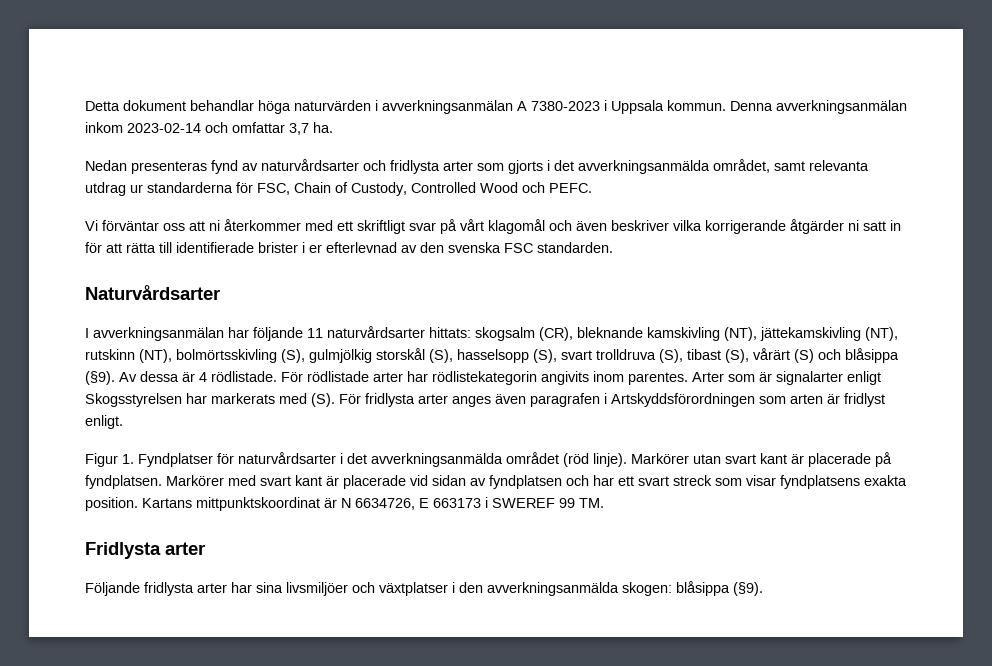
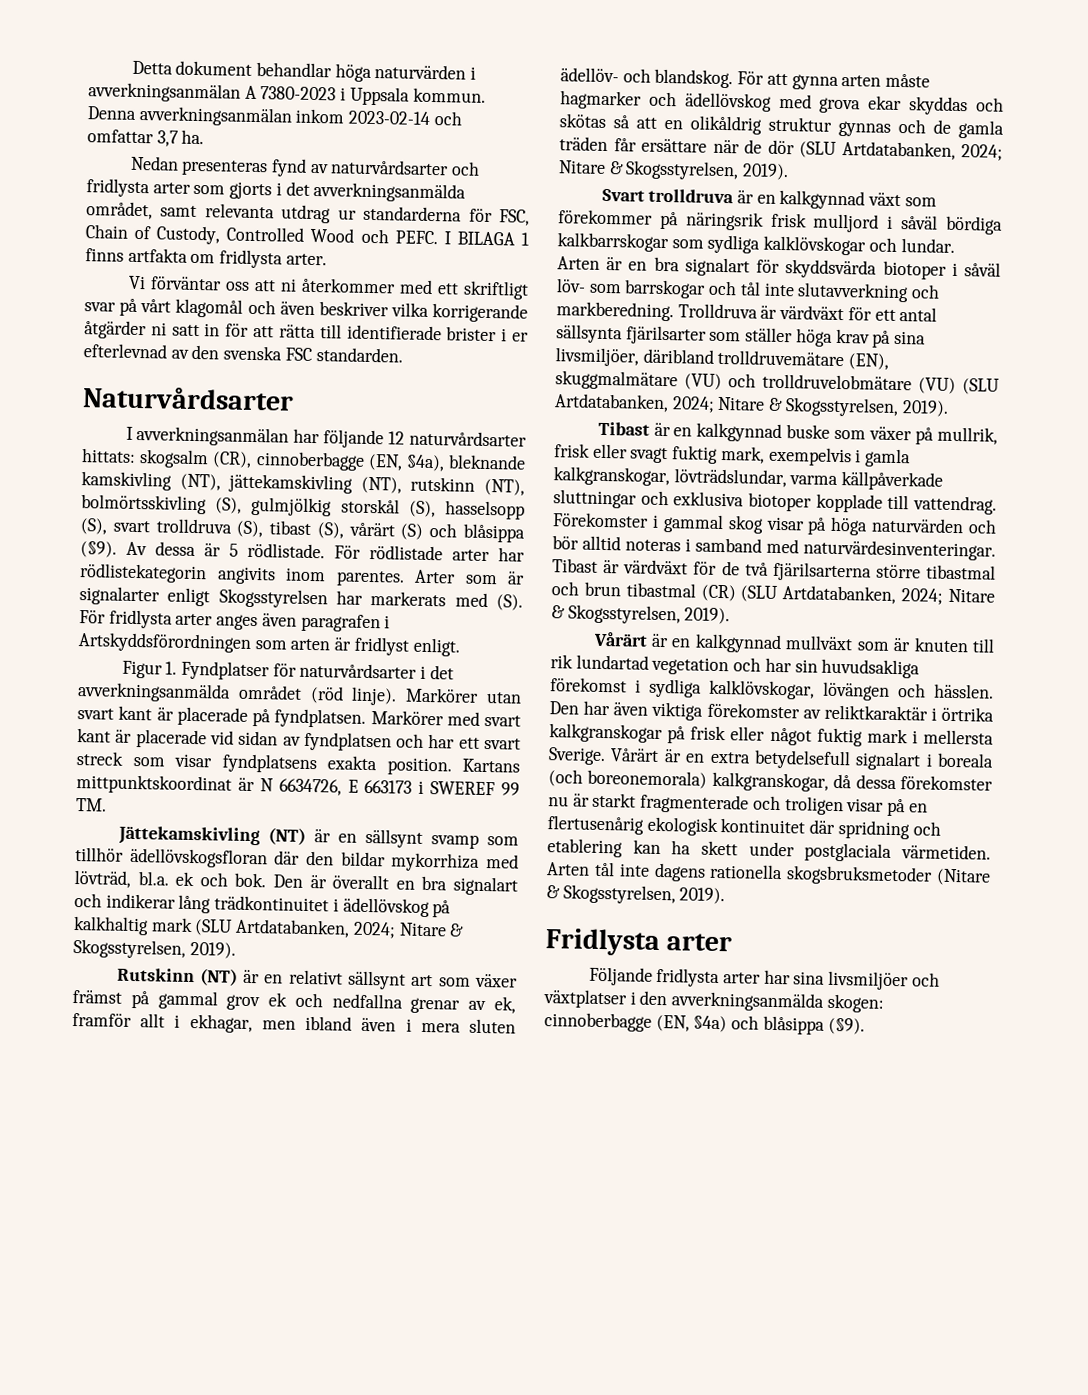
(592, 188) none -> [443,231,529,246] [85,247,327,269] I BILAGA 1 finns artfakta om fridlysta arter.
[307,328,323,338] 11 -> [388,431,406,445] 12
(573, 334) none -> [255,451,445,472] cinnoberbagge (EN, §4a),
[199,372,207,382] 4 -> [228,543,239,557] 5
(604, 503) none -> [117,825,519,849] [75,847,520,872] [74,870,519,896] [74,893,452,918] [73,915,465,939] [73,938,236,959] [116,967,518,990] [72,989,516,1014] [72,1012,517,1034] [560,67,931,90] [560,90,1004,116] [559,113,1004,139] [559,136,1003,161] [558,160,790,181] [601,188,937,210] [558,209,1003,235] [557,232,955,256] [557,256,1001,280] [556,278,941,303] [556,301,938,322] [556,324,927,348] [555,347,890,370] [555,370,1000,395] [554,393,949,418] [597,421,998,445] [554,443,912,468] [553,466,944,491] [553,489,997,515] [552,512,997,536] [552,535,996,561] [552,558,996,582] [551,581,995,605] [551,604,731,625] [592,631,995,654] [550,654,921,679] [550,677,994,701] [549,700,994,722] [549,723,994,747] [548,747,994,771] [548,769,993,792] [548,792,928,817] [547,815,941,840] [547,838,991,862] [546,861,991,886] [546,884,726,905] // Jättekamskivling (NT) är en sällsynt svamp som tillhör ädellövskogsfloran där den bildar mykorrhiza med lövträd, bl.a. ek och bok. Den är överallt en bra signalart och indikerar lång trädkontinuitet i ädellövskog på kalkhaltig mark (SLU Artdatabanken, 2024; Nitare & Skogsstyrelsen, 2019). // Rutskinn (NT) är en relativt sällsynt art som växer främst på gammal grov ek och nedfallna grenar av ek, framför allt i ekhagar, men ibland även i mera sluten ädellöv- och blandskog. För att gynna arten måste hagmarker och ädellövskog med grova ekar skyddas och skötas så att en olikåldrig struktur gynnas och de gamla träden får ersättare när de dör (SLU Artdatabanken, 2024; Nitare & Skogsstyrelsen, 2019). // Svart trolldruva är en kalkgynnad växt som förekommer på näringsrik frisk mulljord i såväl bördiga kalkbarrskogar som sydliga kalklövskogar och lundar. Arten är en bra signalart för skyddsvärda biotoper i såväl löv- som barrskogar och tål inte slutavverkning och markberedning. Trolldruva är värdväxt för ett antal sällsynta fjärilsarter som ställer höga krav på sina livsmiljöer, däribland trolldruvemätare (EN), skuggmalmätare (VU) och trolldruvelobmätare (VU) (SLU Artdatabanken, 2024; Nitare & Skogsstyrelsen, 2019). // Tibast är en kalkgynnad buske som växer på mullrik, frisk eller svagt fuktig mark, exempelvis i gamla kalkgranskogar, lövträdslundar, varma källpåverkade sluttningar och exklusiva biotoper kopplade till vattendrag. Förekomster i gammal skog visar på höga naturvärden och bör alltid noteras i samband med naturvärdesinventeringar. Tibast är värdväxt för de två fjärilsarterna större tibastmal och brun tibastmal (CR) (SLU Artdatabanken, 2024; Nitare & Skogsstyrelsen, 2019). // Vårärt är en kalkgynnad mullväxt som är knuten till rik lundartad vegetation och har sin huvudsakliga förekomst i sydliga kalklövskogar, lövängen och hässlen. Den har även viktiga förekomster av reliktkaraktär i örtrika kalkgranskogar på frisk eller något fuktig mark i mellersta Sverige. Vårärt är en extra betydelsefull signalart i boreala (och boreonemorala) kalkgranskogar, då dessa förekomster nu är starkt fragmenterade och troligen visar på en flertusenårig ekologisk kontinuitet där spridning och etablering kan ha skett under postglaciala värmetiden. Arten tål inte dagens rationella skogsbruksmetoder (Nitare & Skogsstyrelsen, 2019).
(672, 589) none -> [544,1012,760,1033] cinnoberbagge (EN, §4a) och

